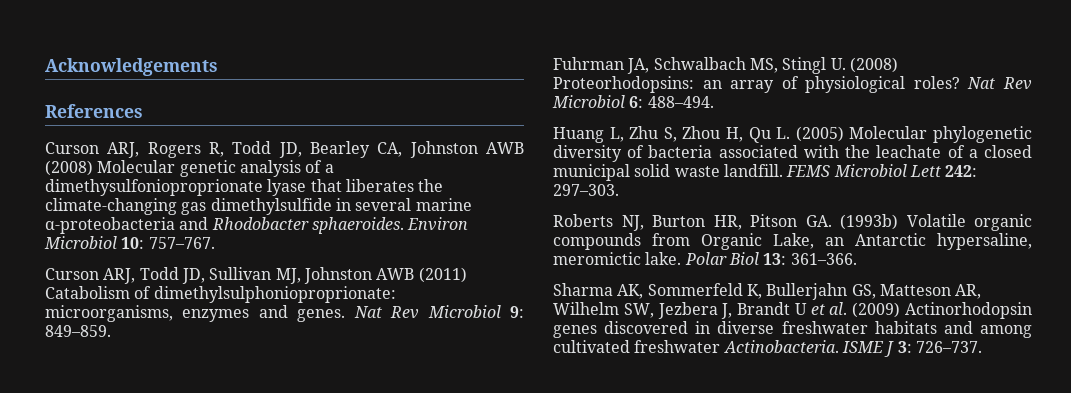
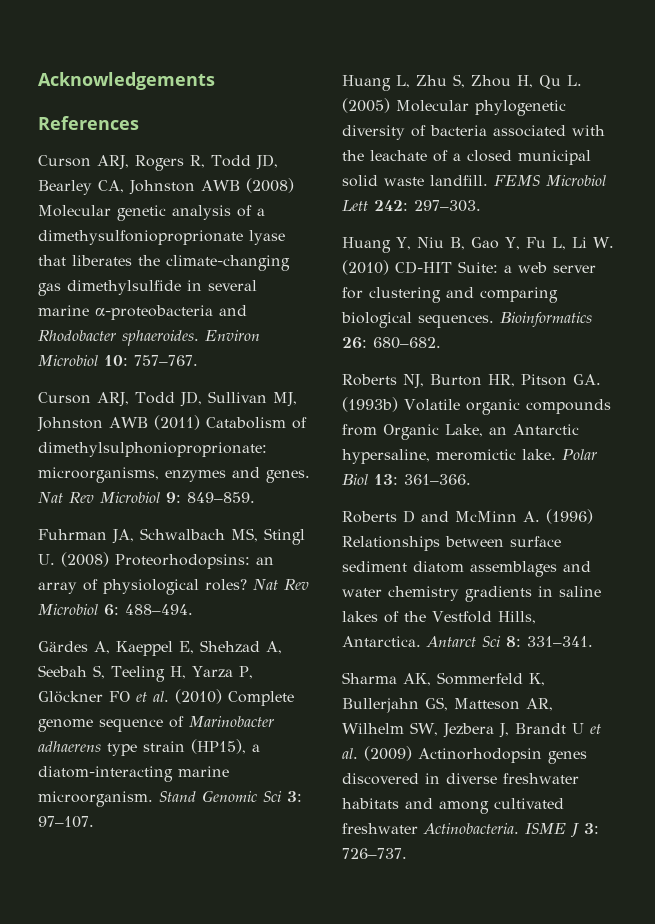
(714, 102) none -> [38,640,282,656] [38,665,253,682] [38,689,294,706] [38,716,274,732] [38,739,260,756] [38,766,229,782] [38,790,302,807] [38,816,94,828] // Gärdes A, Kaeppel E, Shehzad A, Seebah S, Teeling H, Yarza P, Glöckner FO et al. (2010) Complete genome sequence of Marinobacter adhaerens type strain (HP15), a diatom-interacting marine microorganism. Stand Genomic Sci 3: 97–107.
(619, 190) none -> [342,237,614,253] [342,260,596,275] [342,287,558,303] [341,312,592,328] [342,337,441,349] // Huang Y, Niu B, Gao Y, Fu L, Li W. (2010) CD-HIT Suite: a web server for clustering and comparing biological sequences. Bioinformatics 26: 680–682.
(857, 259) none -> [342,509,593,524] [342,536,561,551] [342,561,591,577] [342,586,601,602] [342,611,536,624] [342,636,593,647] // Roberts D and McMinn A. (1996) Relationships between surface sediment diatom assemblages and water chemistry gradients in saline lakes of the Vestfold Hills, Antarctica. Antarct Sci 8: 331–341.

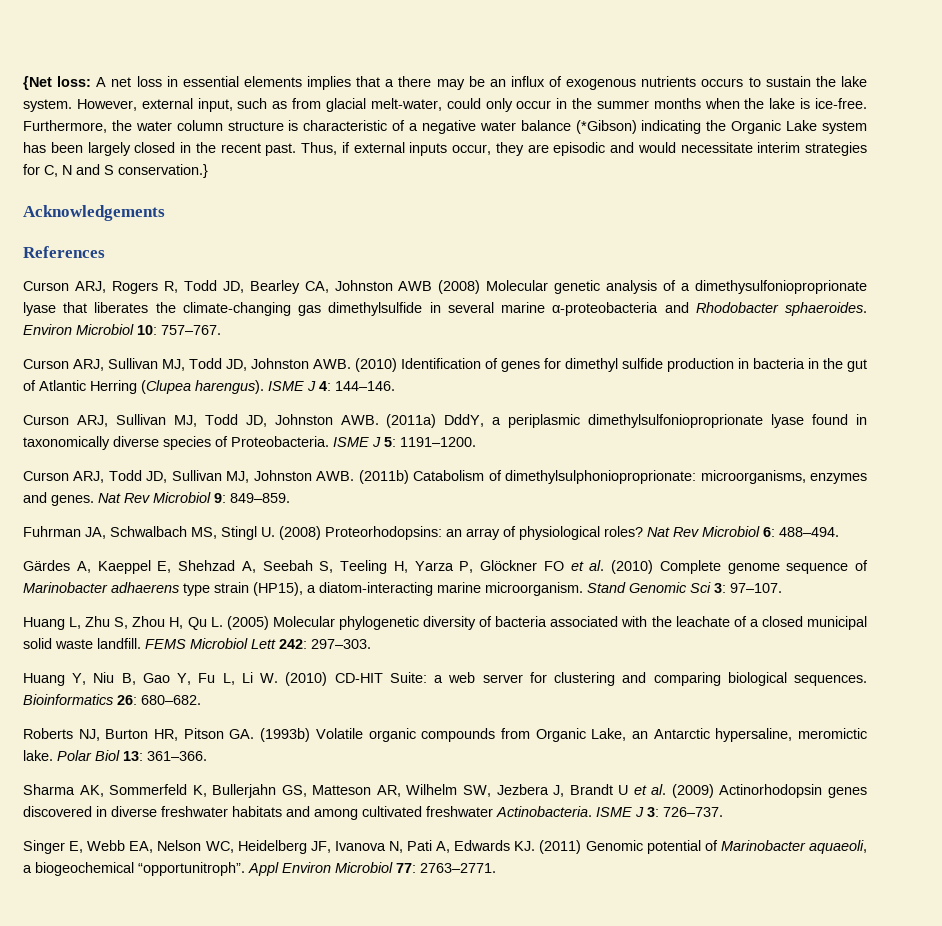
(38, 81) none -> [23,76,868,90] [23,98,868,112] [23,120,867,134] [23,142,867,156] [23,164,208,178] {Net loss: A net loss in essential elements implies that a there may be an influx of exogenous nutrients occurs to sustain the lake system. However, external input, such as from glacial melt-water, could only occur in the summer months when the lake is ice-free. Furthermore, the water column structure is characteristic of a negative water balance (*Gibson) indicating the Organic Lake system has been largely closed in the recent past. Thus, if external inputs occur, they are episodic and would necessitate interim strategies for C, N and S conservation.} //
(198, 360) none -> [23,358,867,372] [23,380,395,394] [23,414,867,428] [23,436,476,450] // Curson ARJ, Sullivan MJ, Todd JD, Johnston AWB. (2010) Identification of genes for dimethyl sulfide production in bacteria in the gut of Atlantic Herring (Clupea harengus). ISME J 4: 144–146. // Curson ARJ, Sullivan MJ, Todd JD, Johnston AWB. (2011a) DddY, a periplasmic dimethylsulfonioproprionate lyase found in taxonomically diverse species of Proteobacteria. ISME J 5: 1191–1200.
[109,415,200,430] AWB (2011) -> [316,470,409,484] AWB. (2011b)
[342,509,593,524] [342,536,561,551] [342,561,591,577] [342,586,601,602] [342,611,536,624] [342,636,593,647] // Roberts D and McMinn A. (1996) Relationships between surface sediment diatom assemblages and water chemistry gradients in saline lakes of the Vestfold Hills, Antarctica. Antarct Sci 8: 331–341. -> (207, 756) none
(407, 853) none -> [23,840,867,854] [23,862,496,876] // Singer E, Webb EA, Nelson WC, Heidelberg JF, Ivanova N, Pati A, Edwards KJ. (2011) Genomic potential of Marinobacter aquaeoli, a biogeochemical “opportunitroph”. Appl Environ Microbiol 77: 2763–2771.

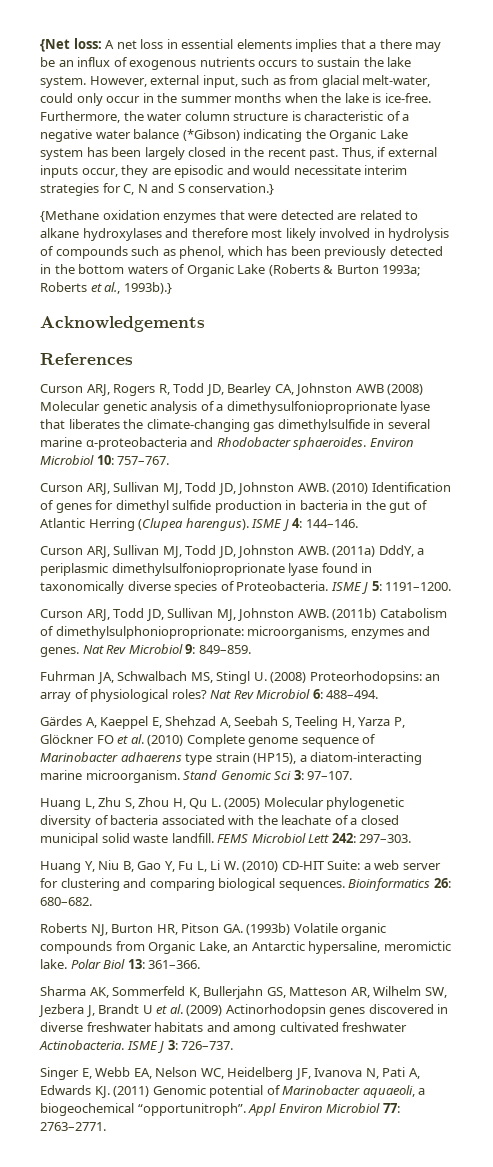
(208, 171) none -> [40,210,419,223] [40,228,450,241] [40,246,443,259] [40,264,421,277] [40,282,172,294] // {Methane oxidation enzymes that were detected are related to alkane hydroxylases and therefore most likely involved in hydrolysis of compounds such as phenol, which has been previously detected in the bottom waters of Organic Lake (Roberts & Burton 1993a; Roberts et al., 1993b).}

